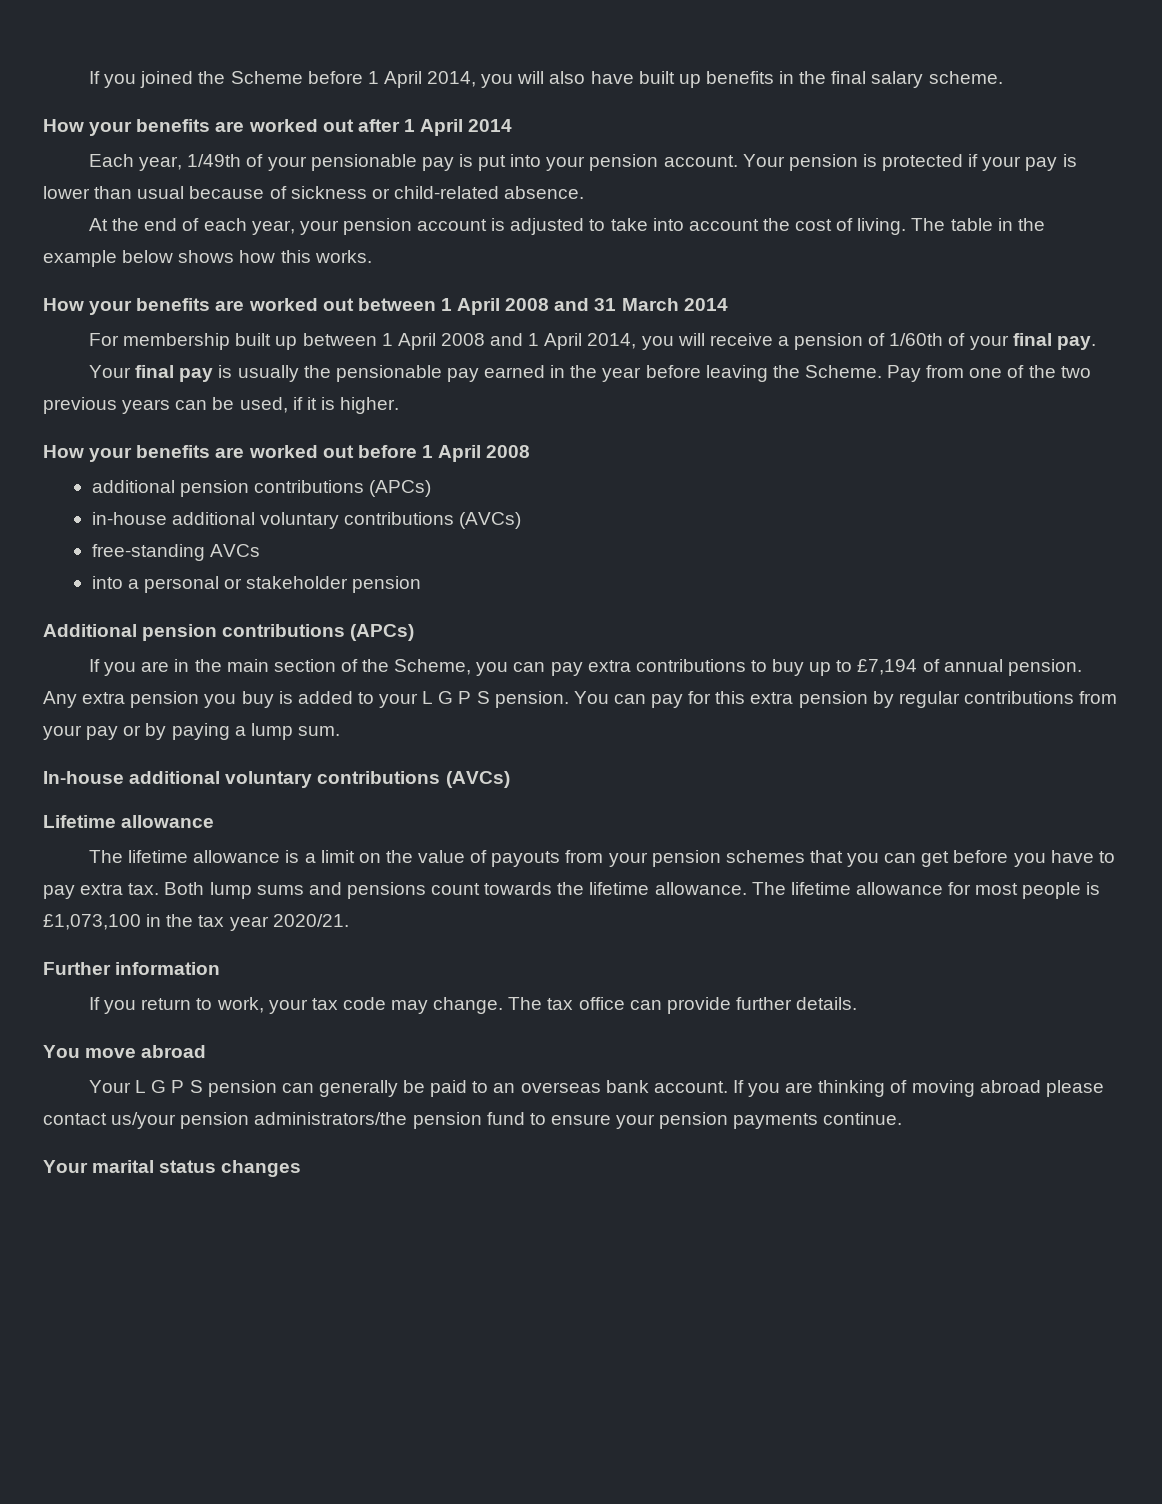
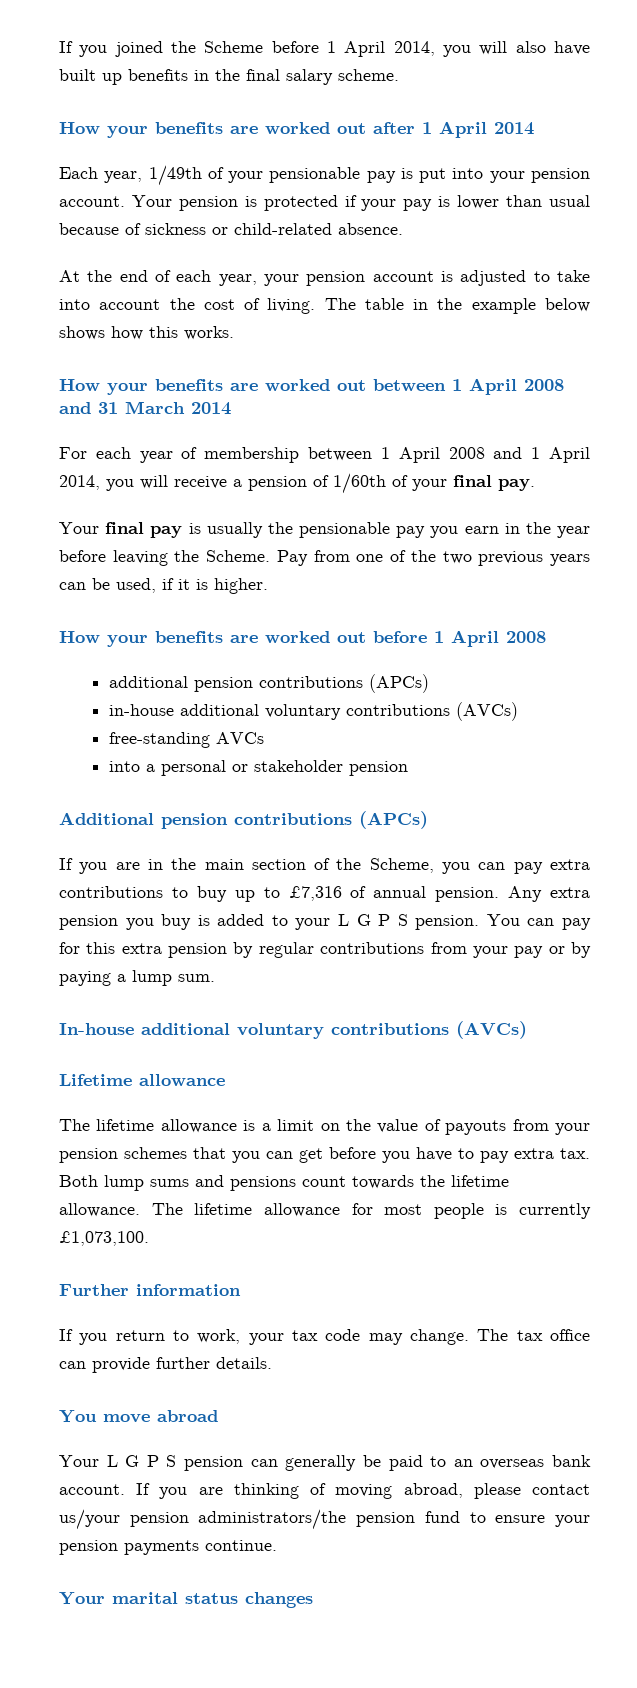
[123,333,298,350] membership built up -> [95,447,300,463] each year of membership
[484,365,546,378] earned -> [430,526,499,538] you earn
[857,659,918,675] £7,194 -> [288,886,342,901] £7,316
[43,914,349,931] £1,073,100 in the tax year 2020/21. -> [519,1203,591,1219] [59,1231,149,1246] currently £1,073,100.
[979,1080,1041,1093] abroad -> [403,1483,463,1498] abroad,

